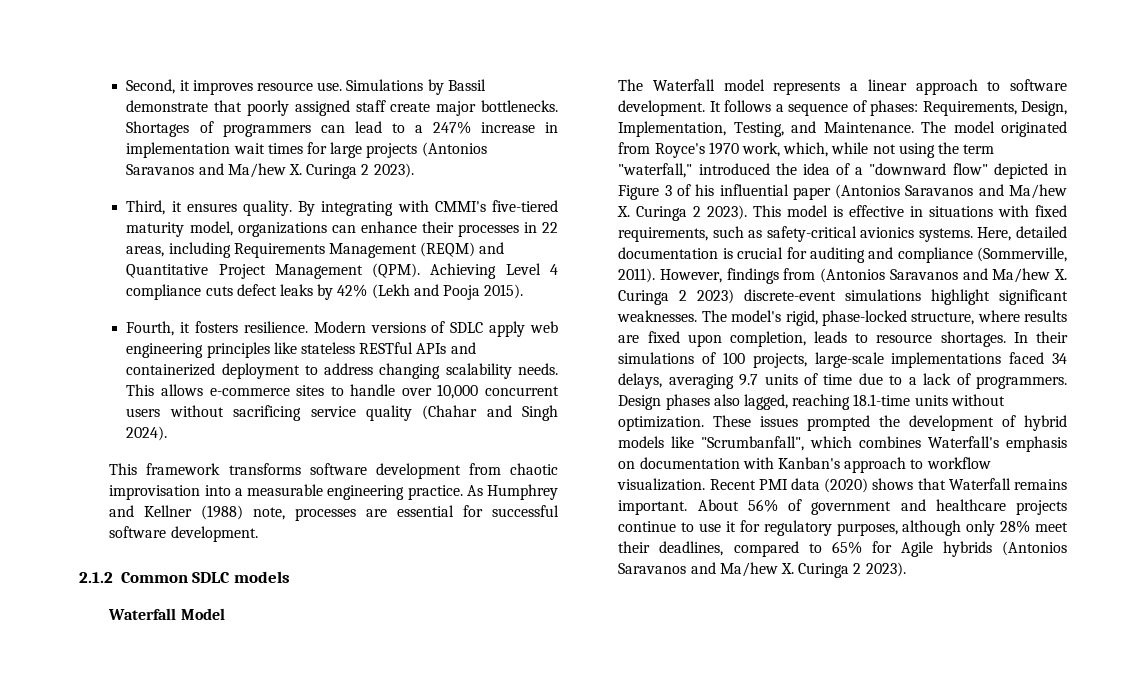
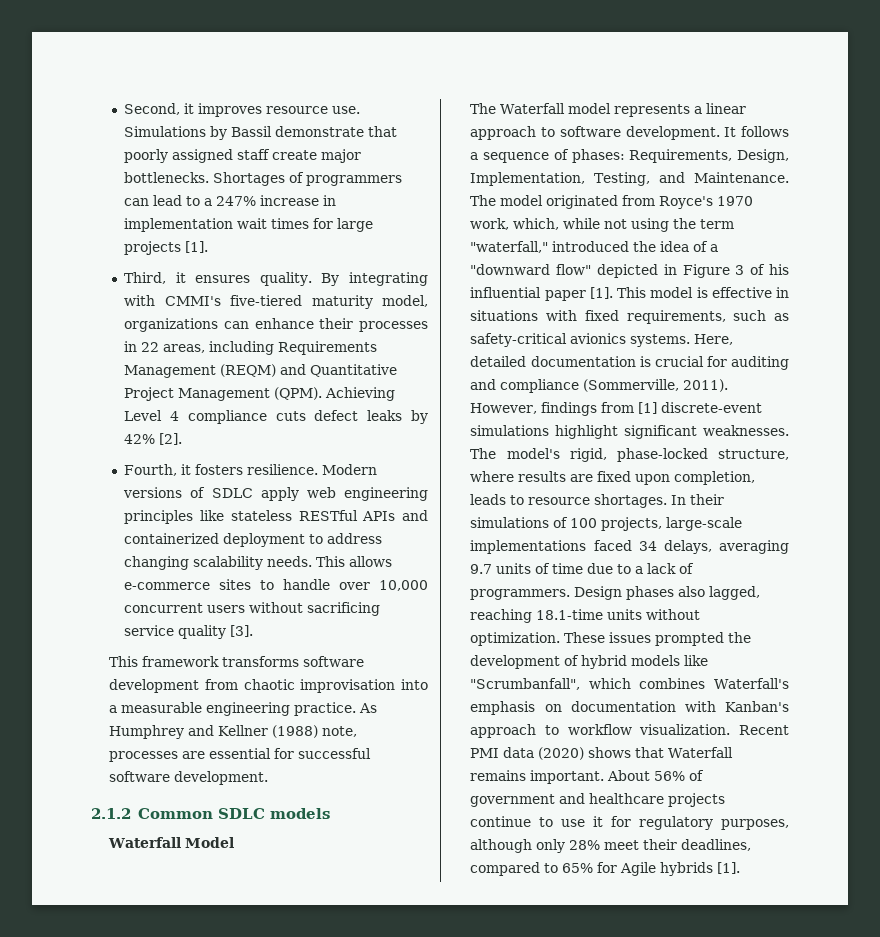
[421,142,487,157] [126,163,414,179] (Antonios Saravanos and Ma/hew X. Curinga 2 2023). -> [185,241,209,253] [1].
[371,284,524,300] (Lekh and Pooja 2015). -> [159,433,183,445] [2].
[422,405,558,421] [126,426,168,441] (Chahar and Singh 2024). -> [230,625,254,637] [3].
[835,184,1067,199] [617,205,748,221] (Antonios Saravanos and Ma/hew X. Curinga 2 2023). -> [589,287,613,299] [1].
[820,268,1067,283] [618,289,735,305] (Antonios Saravanos and Ma/hew X. Curinga 2 2023) -> [638,402,658,414] [1]
[1002,541,1067,556] [618,562,906,578] (Antonios Saravanos and Ma/hew X. Curinga 2 2023). -> [717,862,741,874] [1].

